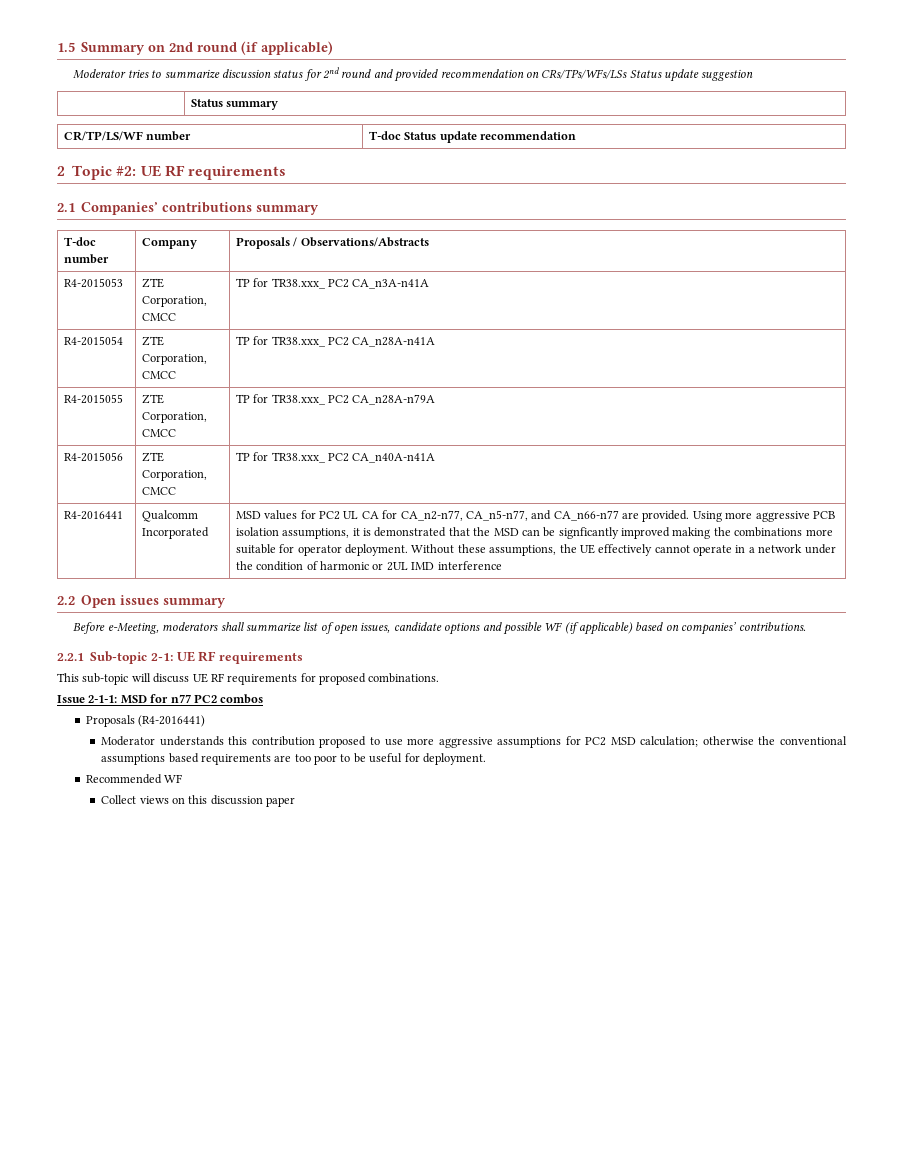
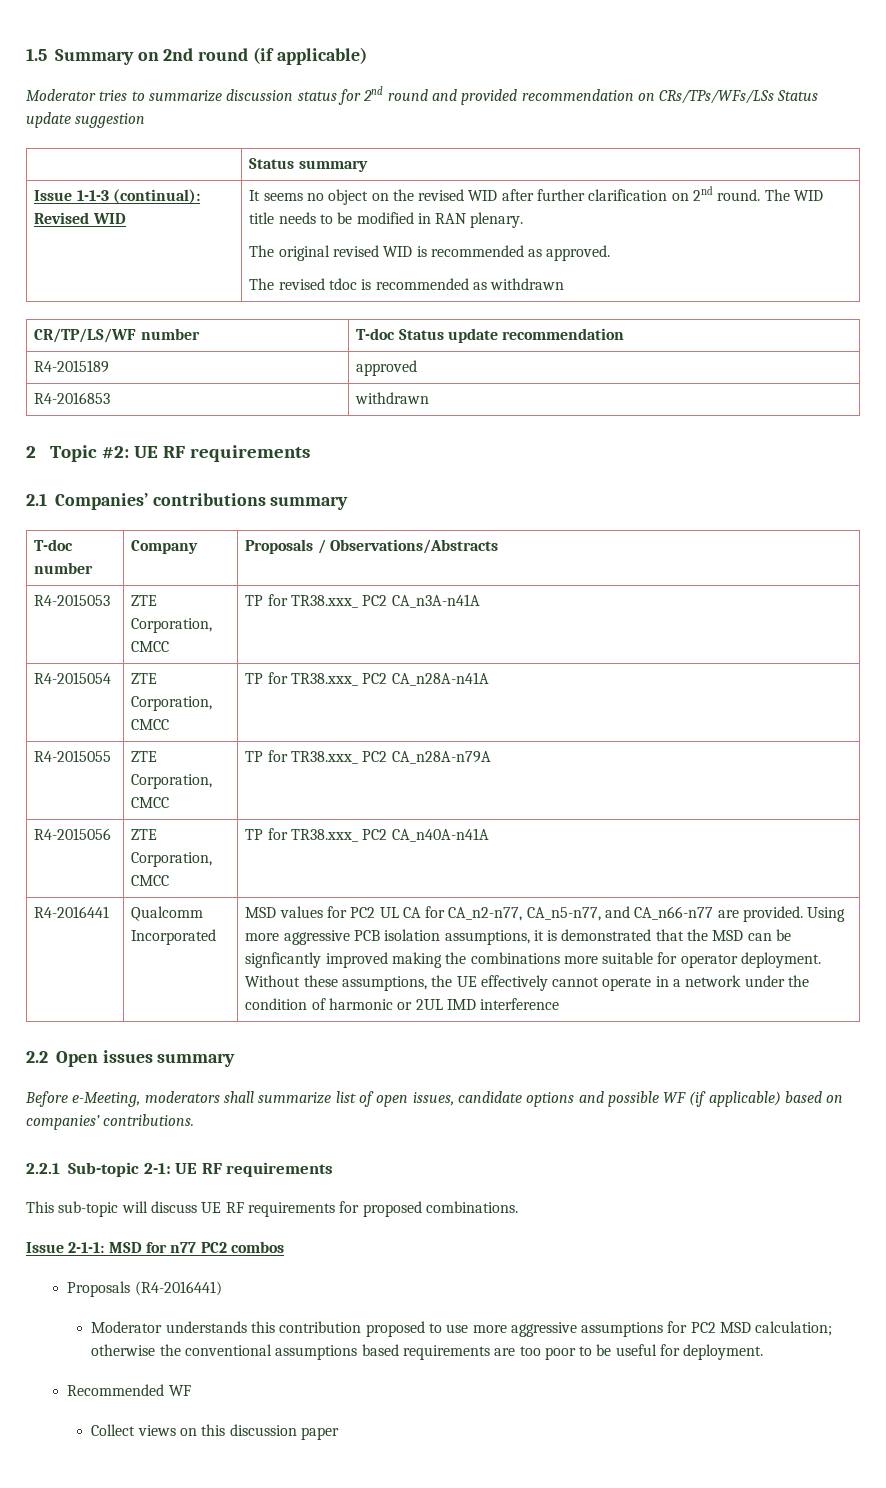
(279, 105) none -> [34,189,200,204] [34,212,126,224] [249,186,824,205] [249,212,524,228] [249,245,611,261] [249,278,565,290] // Issue 1-1-3 (continual): Revised WID | It seems no object on the revised WID after further clarification on 2nd round. The WID title needs to be modified in RAN plenary. // The original revised WID is recommended as approved. // The revised tdoc is recommended as withdrawn
(576, 135) none -> [34,360,110,373] [356,360,418,376] [34,392,111,404] [355,392,430,404] // R4-2015189 | approved // R4-2016853 | withdrawn

